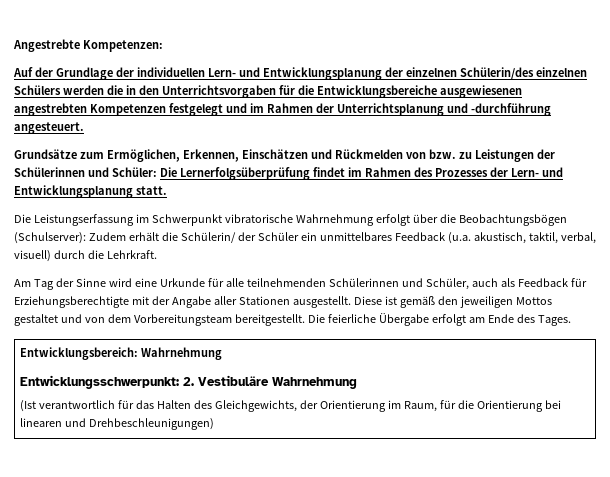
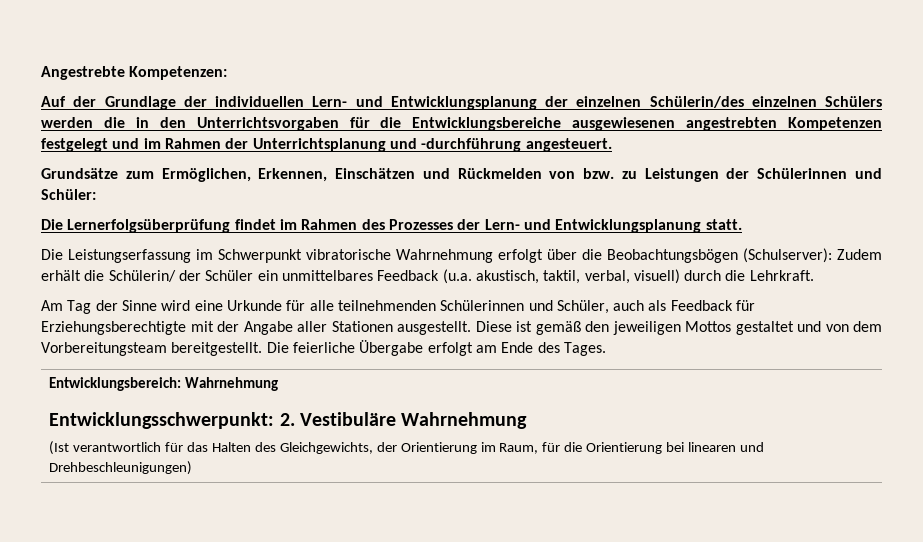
(157, 172) none -> (96, 194) //

